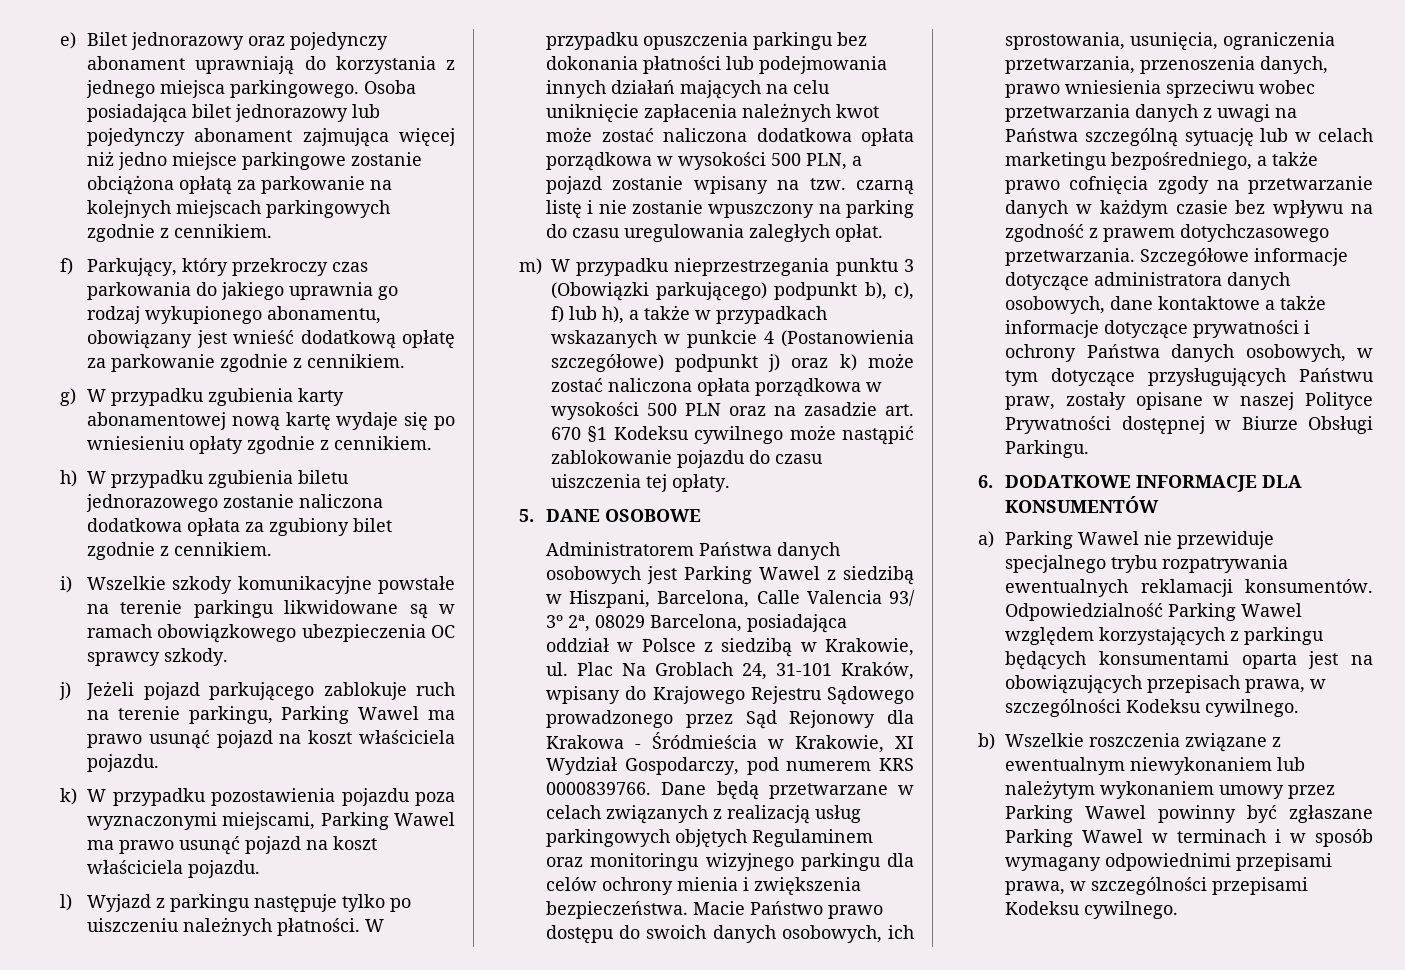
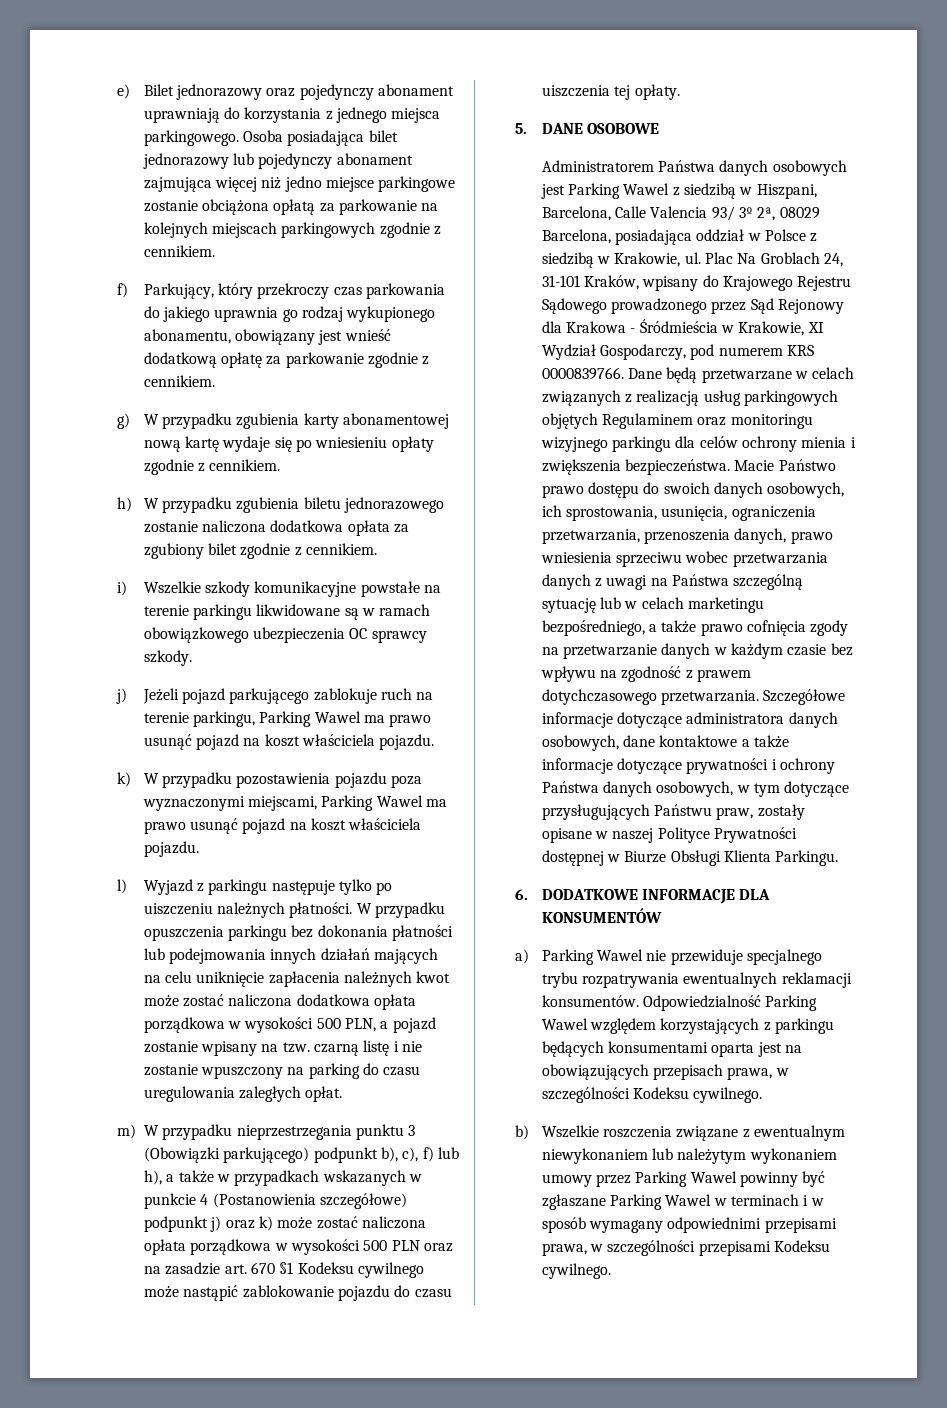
(1373, 425) none -> [724,850,772,862] Klienta

